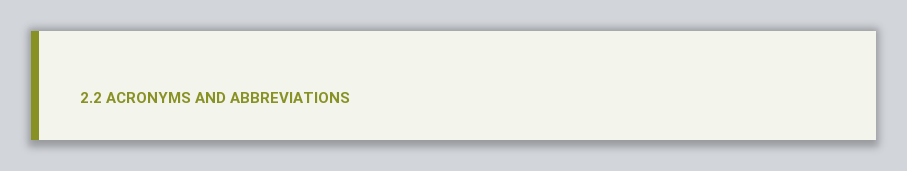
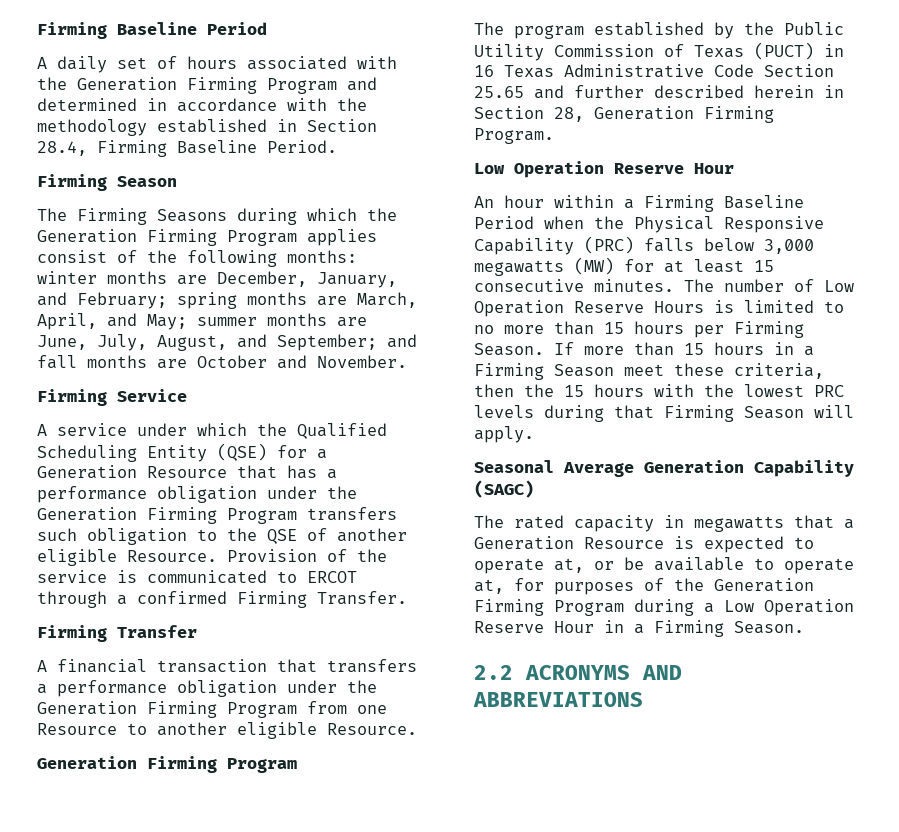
(80, 97) none -> [37,22,267,39] [37,56,397,73] [37,77,377,94] [37,98,367,112] [37,119,377,136] [37,140,337,157] [37,174,177,191] [37,208,397,225] [37,229,377,246] [37,250,357,267] [37,271,397,288] [37,292,417,309] [37,313,367,330] [37,334,417,351] [37,355,407,369] [37,389,187,406] [37,423,387,439] [37,443,327,462] [37,465,337,479] [37,486,357,503] [37,507,397,524] [37,528,407,545] [37,549,387,566] [37,570,357,584] [37,591,407,608] [37,625,197,642] [37,659,417,673] [37,680,377,697] [37,701,387,718] [37,722,417,739] [37,756,297,773] [474,22,844,39] [474,42,844,61] [474,64,834,78] [474,85,844,99] [474,106,774,123] [474,128,554,144] [474,161,734,178] [474,195,804,212] [474,216,824,233] [474,236,814,255] [474,257,774,276] [474,279,854,292] [474,300,844,317] [474,321,804,338] [474,342,814,356] [474,363,824,380] [474,384,844,397] [474,405,854,422] [474,426,534,443] [474,460,854,477] [474,480,534,498] [474,515,854,532] [474,536,814,553] [474,557,854,574] [474,578,814,595] [474,599,854,616] [474,620,804,637] Firming Baseline Period // A daily set of hours associated with the Generation Firming Program and determined in accordance with the methodology established in Section 28.4, Firming Baseline Period. // Firming Season // The Firming Seasons during which the Generation Firming Program applies consist of the following months: winter months are December, January, and February; spring months are March, April, and May; summer months are June, July, August, and September; and fall months are October and November. // Firming Service // A service under which the Qualified Scheduling Entity (QSE) for a Generation Resource that has a performance obligation under the Generation Firming Program transfers such obligation to the QSE of another eligible Resource. Provision of the service is communicated to ERCOT through a confirmed Firming Transfer. // Firming Transfer // A financial transaction that transfers a performance obligation under the Generation Firming Program from one Resource to another eligible Resource. // Generation Firming Program // The program established by the Public Utility Commission of Texas (PUCT) in 16 Texas Administrative Code Section 25.65 and further described herein in Section 28, Generation Firming Program. // Low Operation Reserve Hour // An hour within a Firming Baseline Period when the Physical Responsive Capability (PRC) falls below 3,000 megawatts (MW) for at least 15 consecutive minutes. The number of Low Operation Reserve Hours is limited to no more than 15 hours per Firming Season. If more than 15 hours in a Firming Season meet these criteria, then the 15 hours with the lowest PRC levels during that Firming Season will apply. // Seasonal Average Generation Capability (SAGC) // The rated capacity in megawatts that a Generation Resource is expected to operate at, or be available to operate at, for purposes of the Generation Firming Program during a Low Operation Reserve Hour in a Firming Season. //

